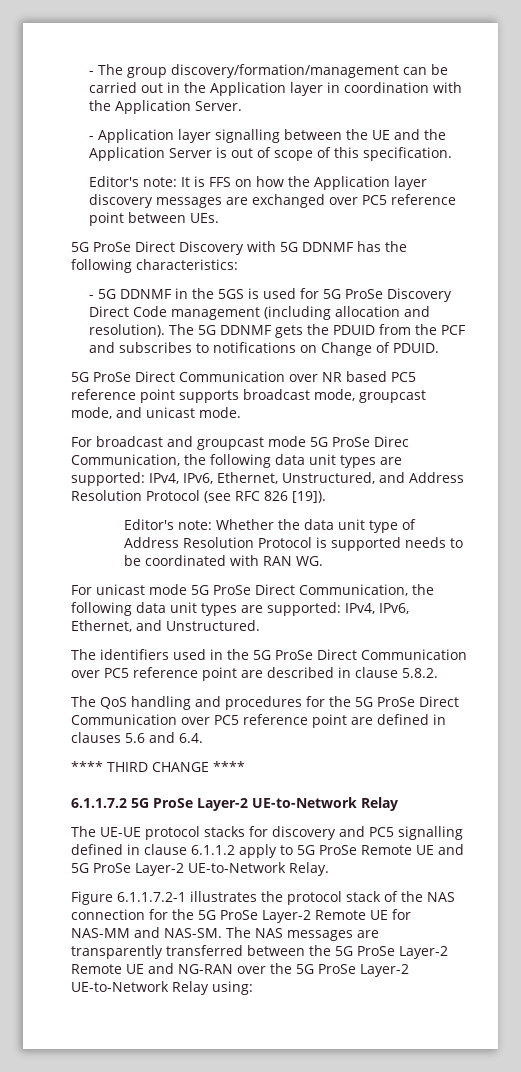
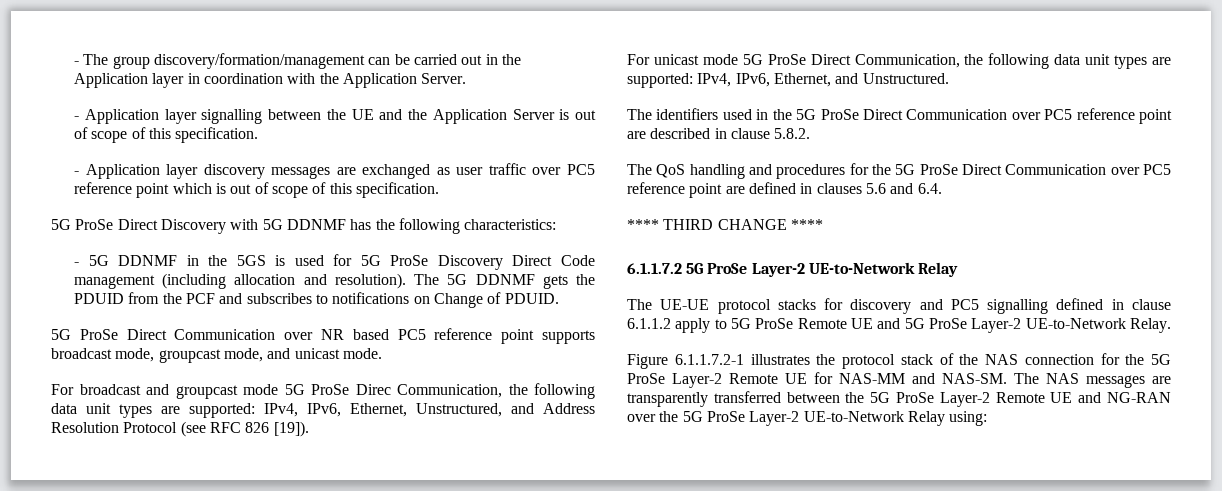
[88,176,310,187] Editor's note: It is FFS on how the -> [74,171,80,175] -
[328,194,456,205] [88,212,219,226] over PC5 reference point between UEs. -> [436,163,595,175] [74,182,439,198] as user traffic over PC5 reference point which is out of scope of this specification.
[124,519,417,533] [124,537,464,551] [124,555,324,566] // Editor's note: Whether the data unit type of Address Resolution Protocol is supported needs to be coordinated with RAN WG. -> (309, 429) none

